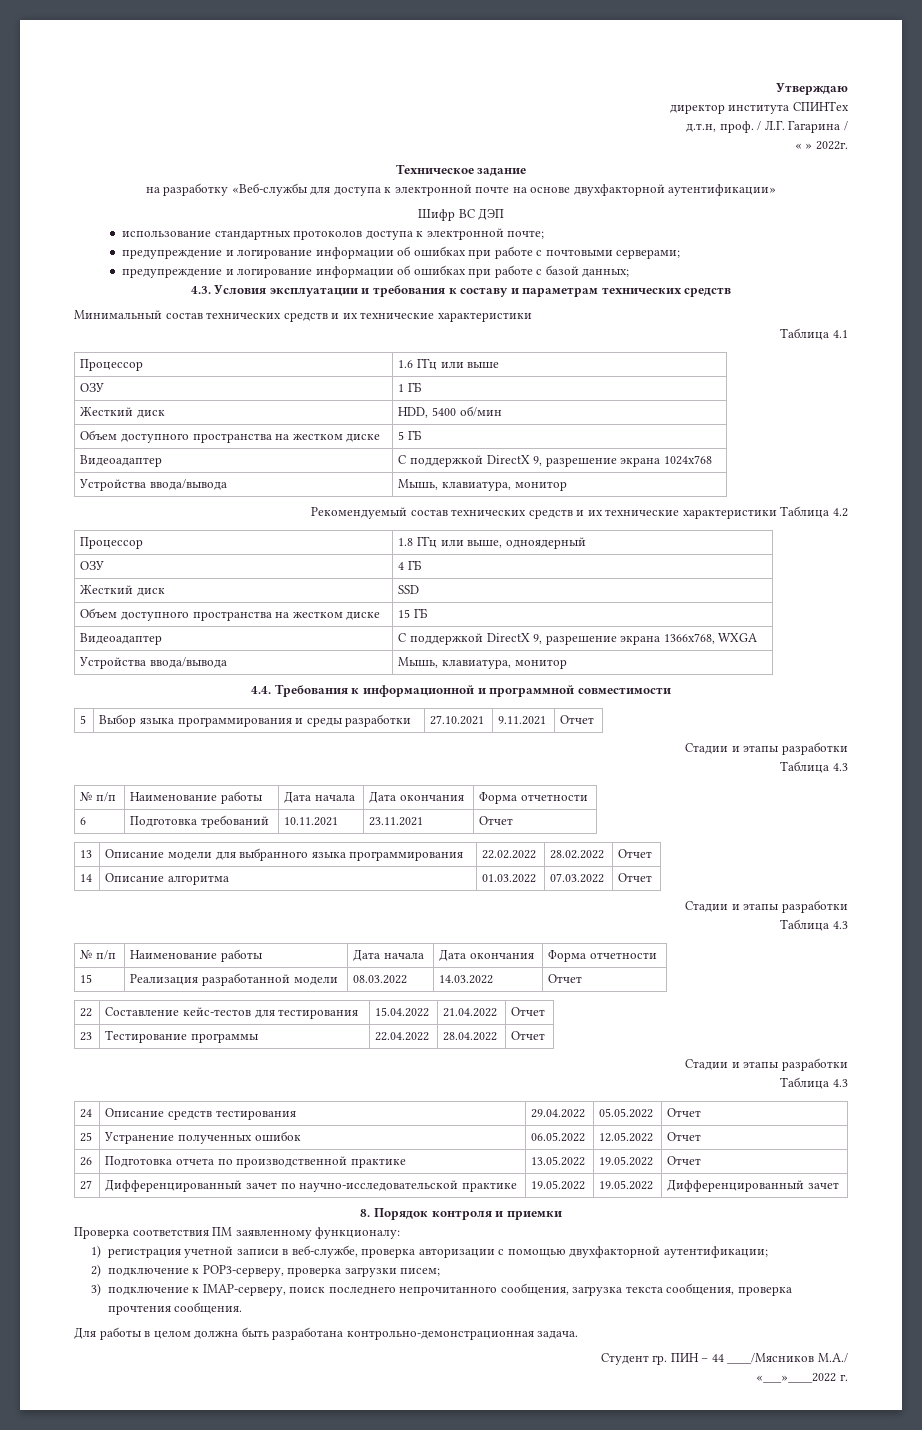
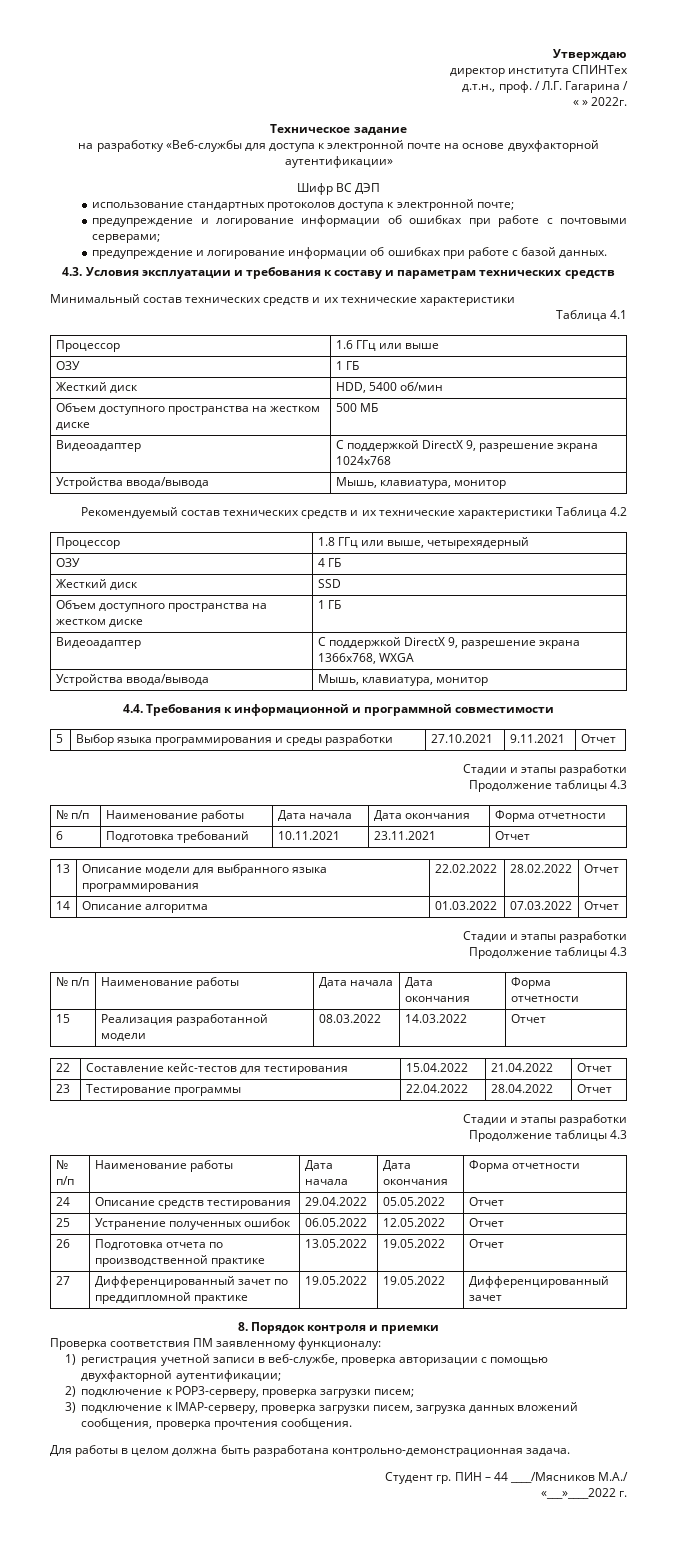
[686,123,717,132] д.т.н, -> [462,84,496,92] д.т.н.,
[582,269,630,277] данных; -> [559,250,608,258] данных.
[398,430,423,440] 5 ГБ -> [335,403,378,412] 500 МБ
[505,537,586,549] одноядерный -> [427,537,530,549] четырехядерный
[398,609,411,618] 15 -> [317,600,325,609] 1
[780,761,830,773] Таблица -> [468,780,607,792] Продолжение таблицы
[780,919,830,931] Таблица -> [468,947,607,959] Продолжение таблицы
[780,1077,848,1089] Таблица 4.3 -> [468,1130,627,1142] [55,1160,68,1169] [55,1176,74,1185] [94,1160,233,1172] [304,1160,333,1171] [304,1179,348,1185] [382,1160,411,1171] [382,1179,448,1185] [468,1160,580,1172] Продолжение таблицы 4.3 // № п/п | Наименование работы | Дата начала | Дата окончания | Форма отчетности
[299,1180,459,1192] научно-исследовательской -> [94,1292,191,1304] преддипломной
[289,1283,663,1296] поиск последнего непрочитанного сообщения, загрузка текста -> [260,1402,579,1414] проверка загрузки писем, загрузка данных вложений

